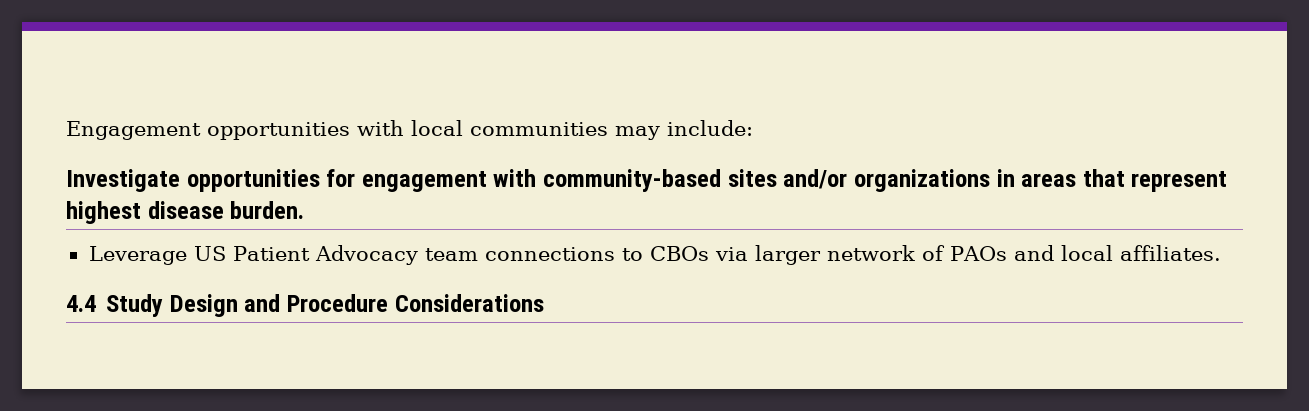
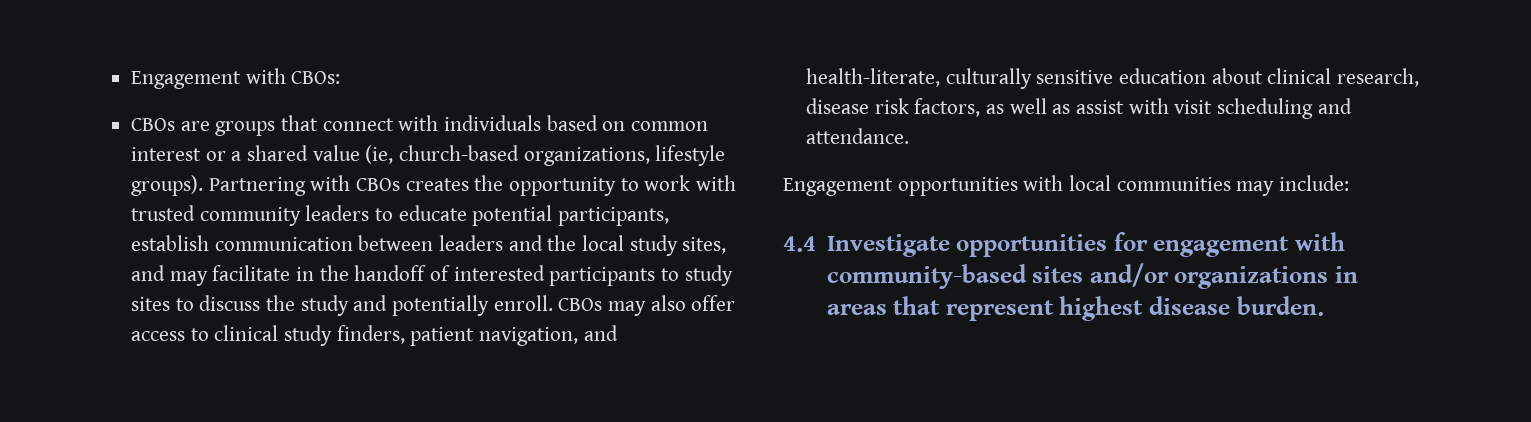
[66,121,201,140] Engagement -> [131,68,341,89] [131,115,709,136] [131,145,726,166] [131,175,737,196] [131,205,670,226] [131,235,727,256] [131,265,733,286] [131,295,736,316] [131,325,618,346] [806,68,1420,89] [806,98,1352,119] [806,128,910,144] [783,178,893,196] Engagement with CBOs: // CBOs are groups that connect with individuals based on common interest or a shared value (ie, church-based organizations, lifestyle groups). Partnering with CBOs creates the opportunity to work with trusted community leaders to educate potential participants, establish communication between leaders and the local study sites, and may facilitate in the handoff of interested participants to study sites to discuss the study and potentially enroll. CBOs may also offer access to clinical study finders, patient navigation, and health-literate, culturally sensitive education about clinical research, disease risk factors, as well as assist with visit scheduling and attendance. // Engagement
(753, 128) none -> [783,236,816,252] 4.4
[88,245,1221,265] [66,294,544,317] // Leverage US Patient Advocacy team connections to CBOs via larger network of PAOs and local affiliates. // 4.4 Study Design and Procedure Considerations -> (1324, 306) none

